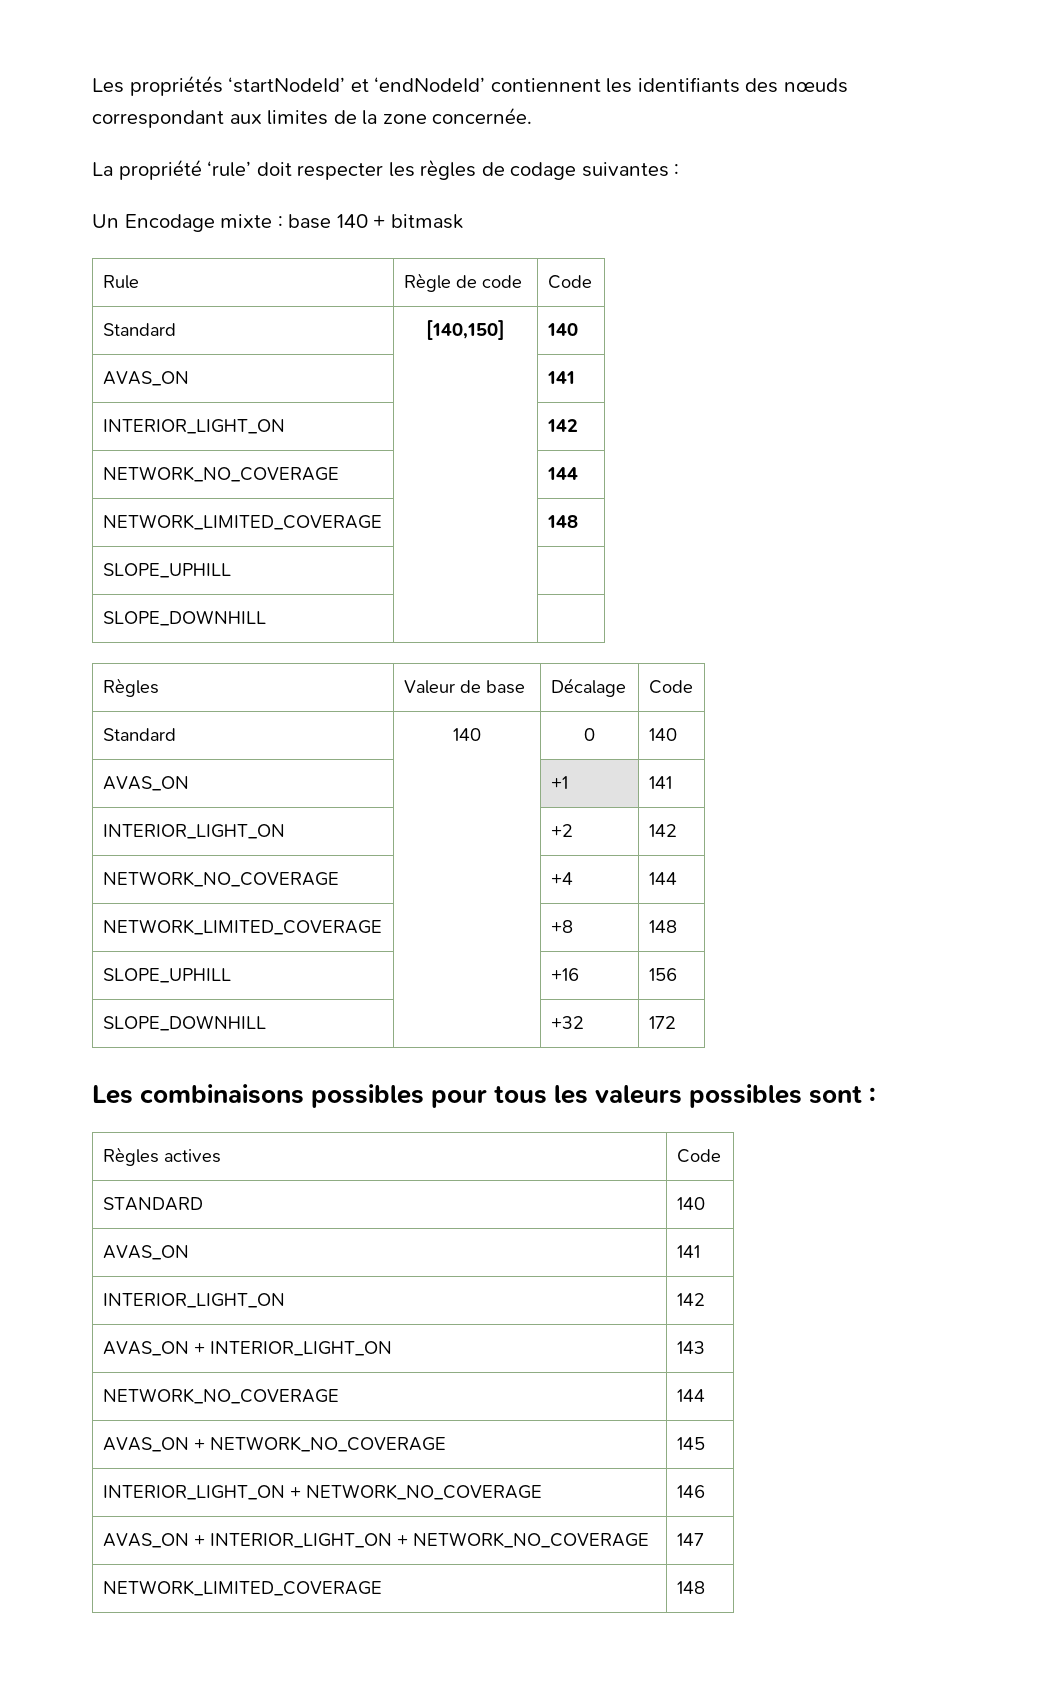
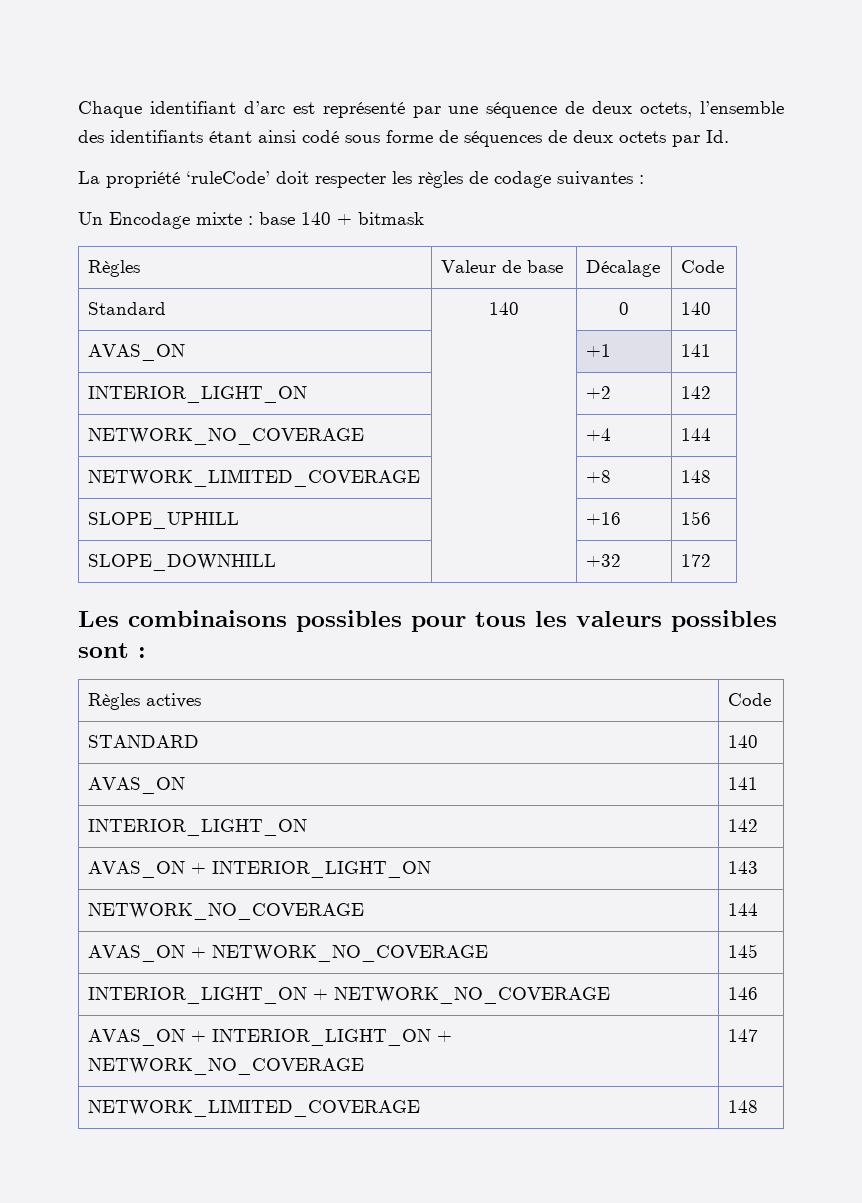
[92,75,848,96] [92,107,533,128] Les propriétés ‘startNodeId’ et ‘endNodeId’ contiennent les identifiants des nœuds correspondant aux limites de la zone concernée. -> [78,101,784,118] [78,130,729,147] Chaque identifiant d’arc est représenté par une séquence de deux octets, l’ensemble des identifiants étant ainsi codé sous forme de séquences de deux octets par Id.
[207,161,252,177] ‘rule’ -> [186,171,270,184] ‘ruleCode’
[102,275,139,289] [403,273,522,292] [547,275,592,289] [102,323,176,336] [426,320,505,340] [546,323,578,336] [102,371,189,386] [546,371,575,384] [102,419,285,434] [546,419,578,432] [102,466,339,482] [546,467,578,480] [102,514,382,530] [546,515,578,528] [102,563,231,578] [102,610,266,626] // Rule | Règle de code | Code // Standard | [140,150] | 140 // AVAS_ON | | 141 // INTERIOR_LIGHT_ON | | 142 // NETWORK_NO_COVERAGE | | 144 // NETWORK_LIMITED_COVERAGE | | 148 // SLOPE_UPHILL | | // SLOPE_DOWNHILL | | -> (424, 218) none

